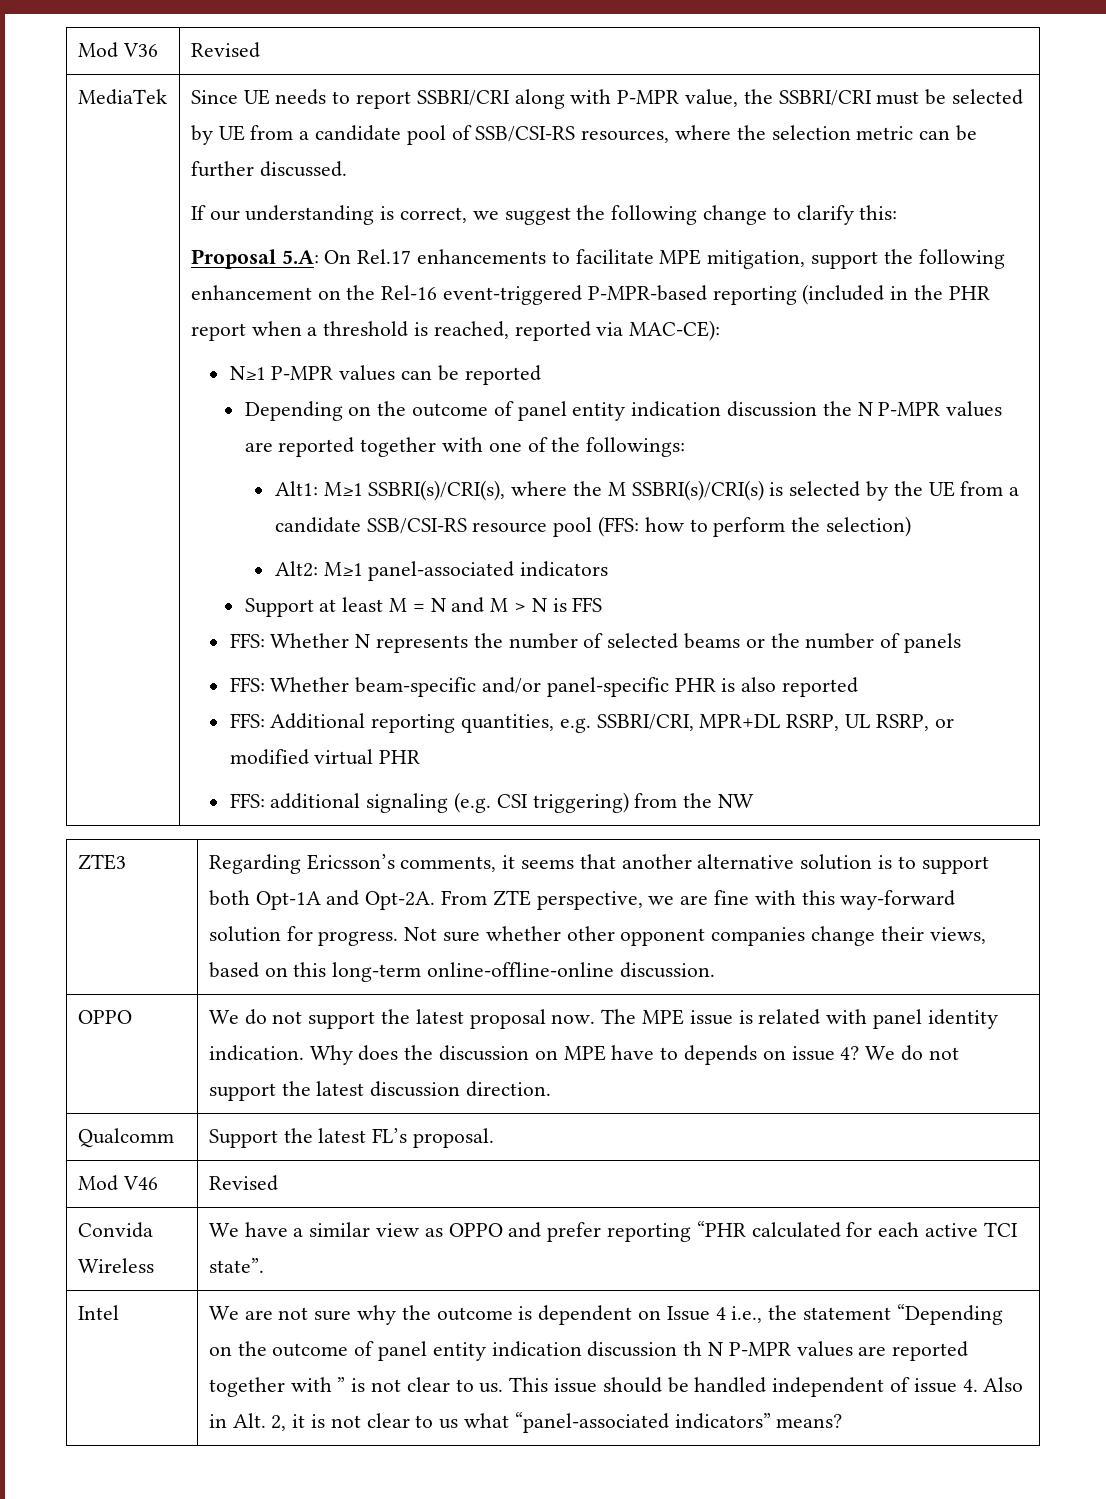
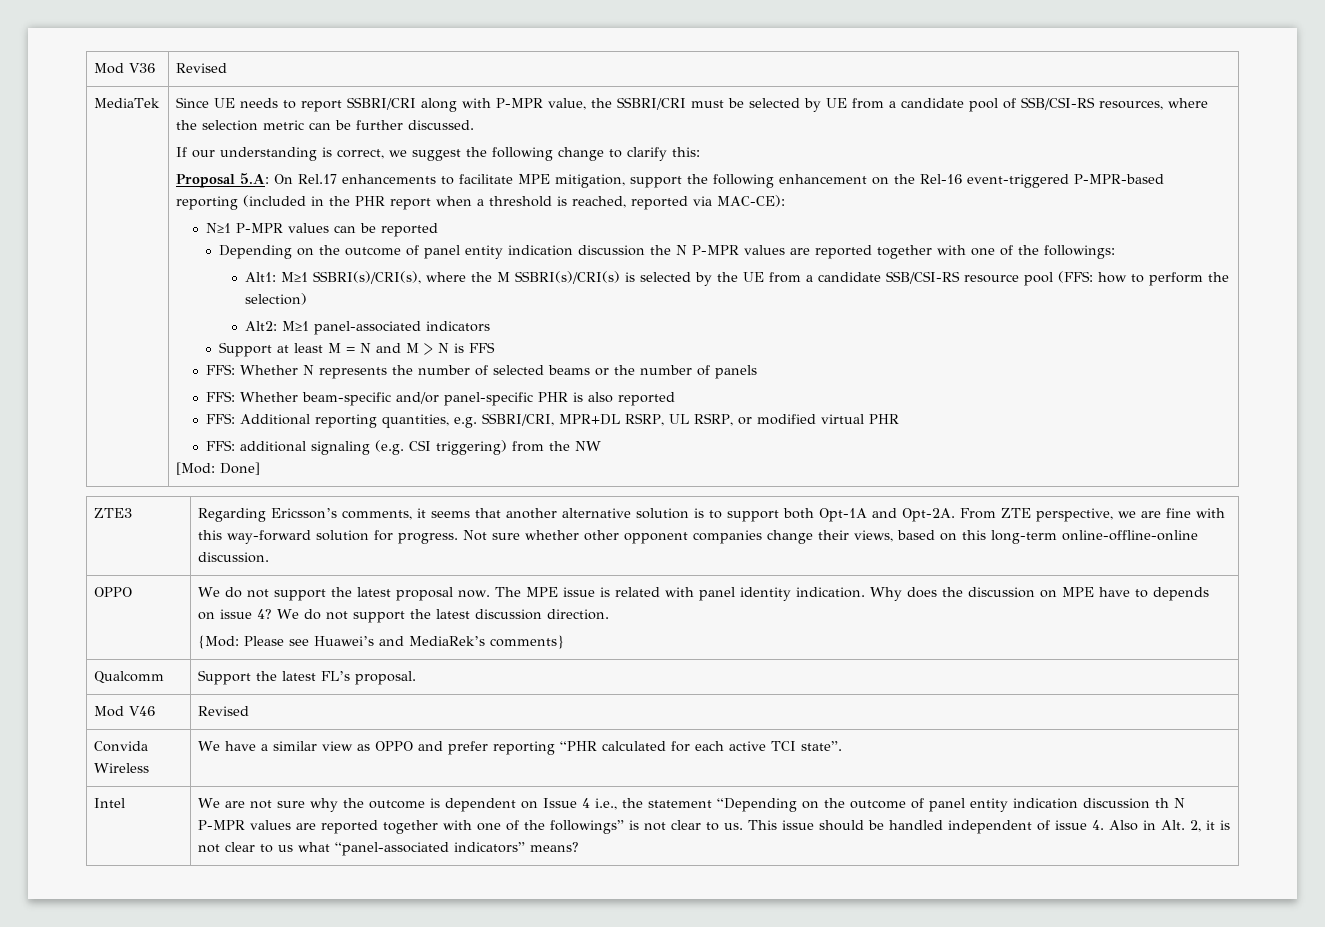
(754, 801) none -> [176,462,261,475] // [Mod: Done]
(552, 1089) none -> [198,635,565,649] // {Mod: Please see Huawei’s and MediaRek’s comments}
[337,1377,346,1392] ” -> [477,820,625,834] one of the followings”

